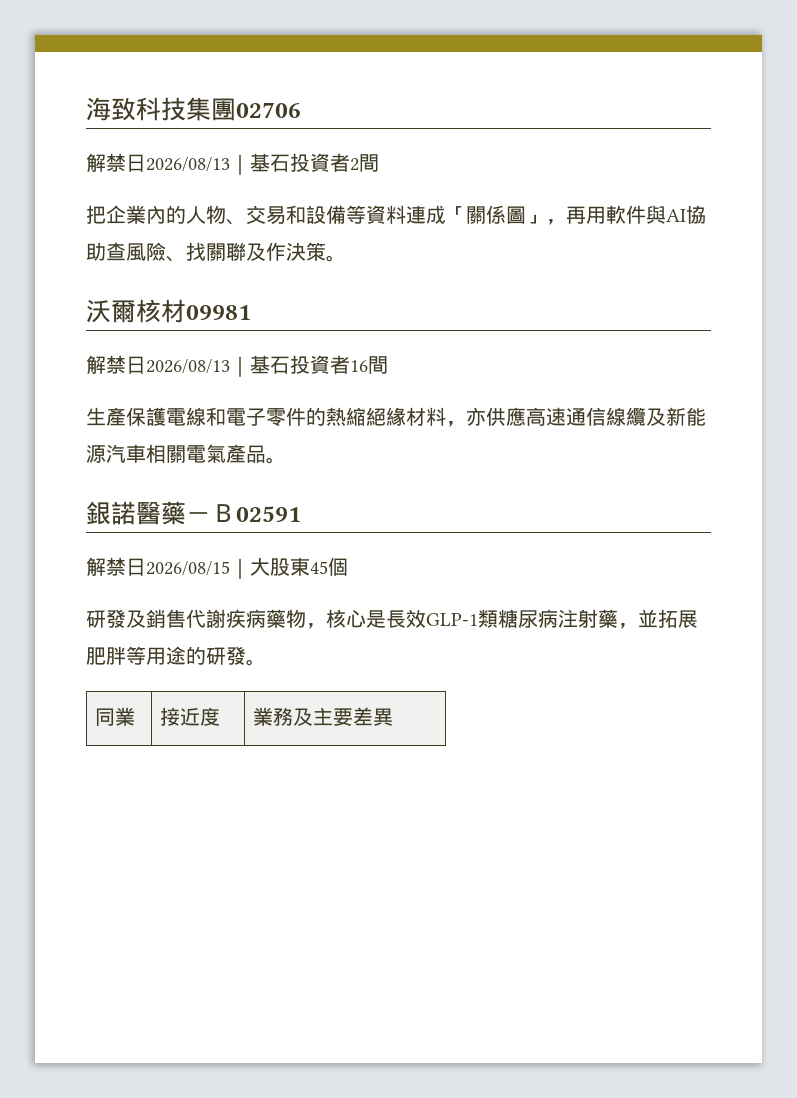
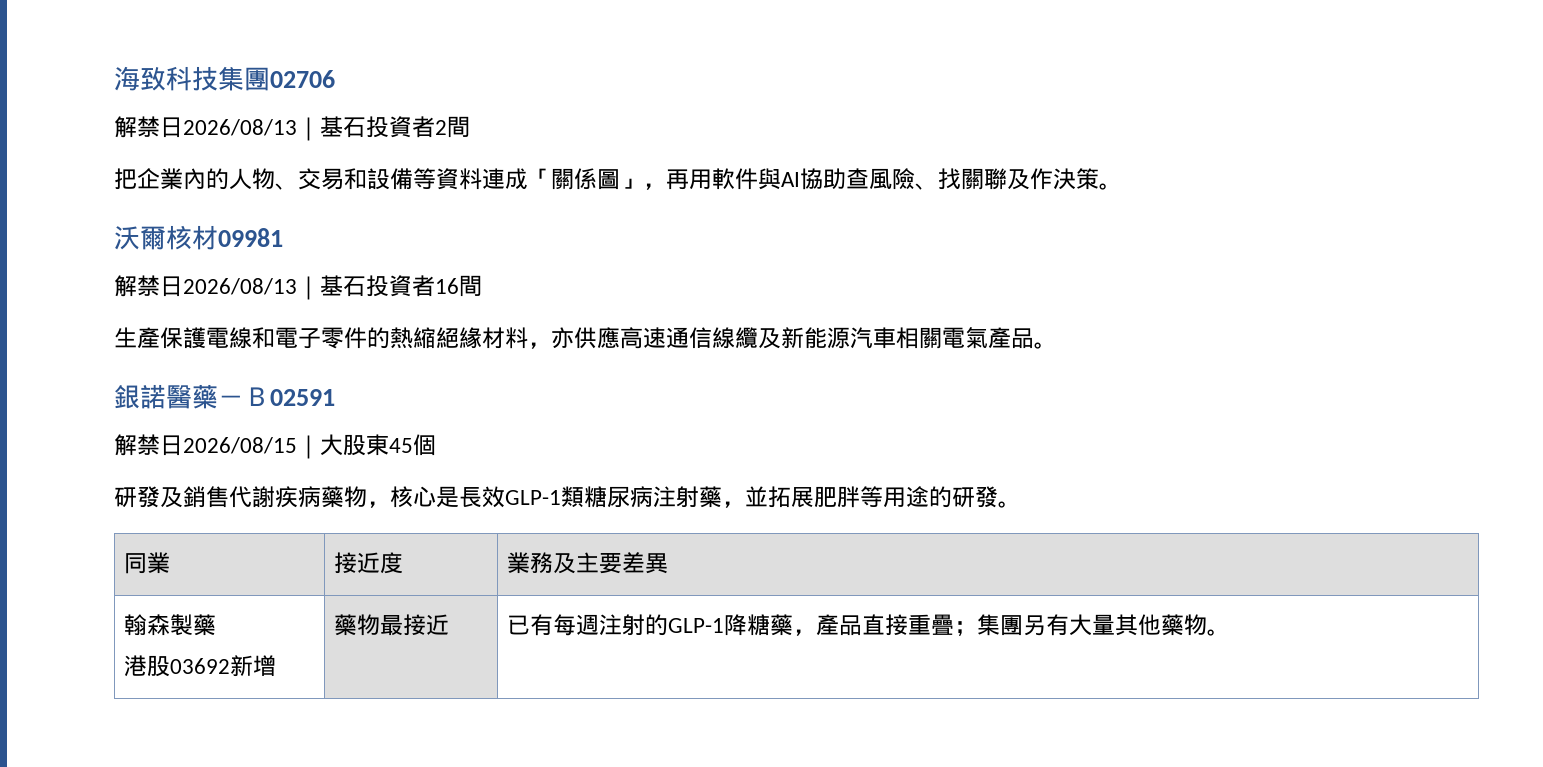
(393, 717) none -> [123,614,216,636] [123,655,276,677] [333,614,449,636] [506,614,1230,636] // 翰森製藥 // 港股03692新增 | 藥物最接近 | 已有每週注射的GLP-1降糖藥，產品直接重疊；集團另有大量其他藥物。

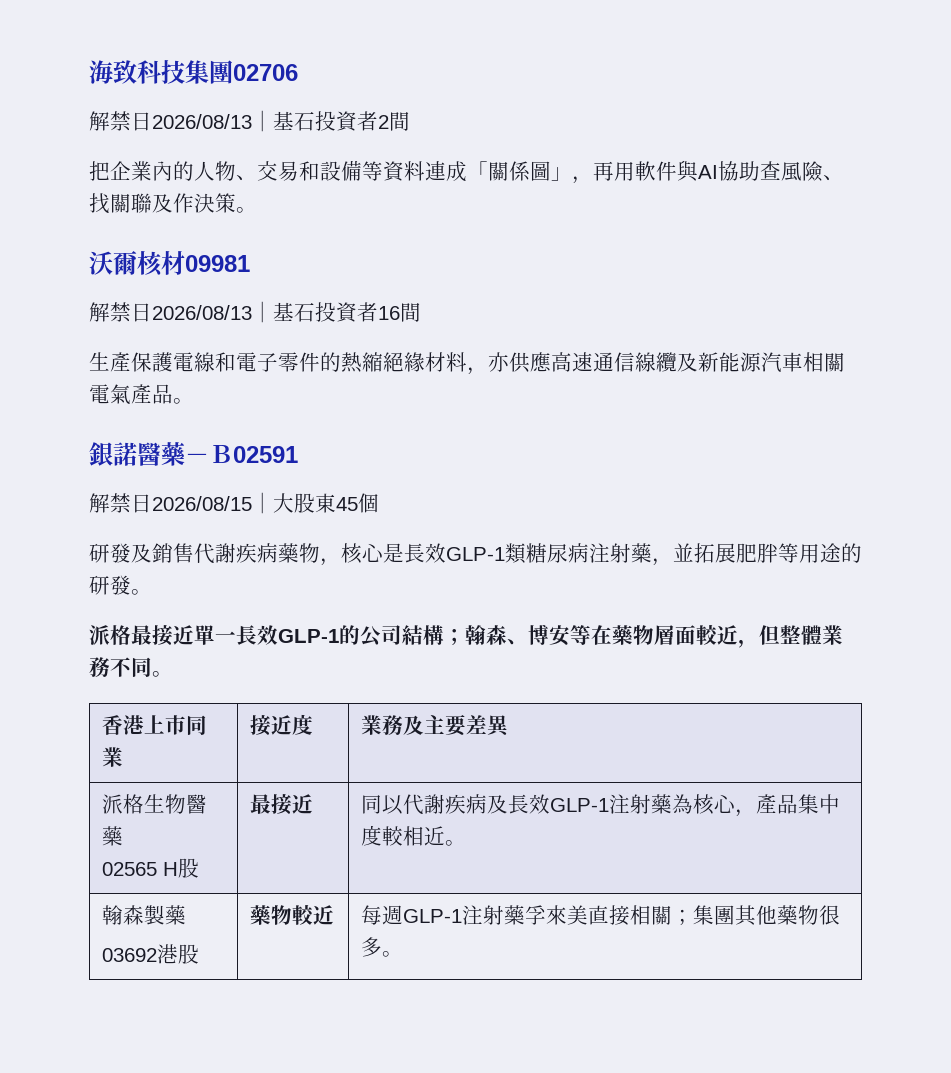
(1021, 504) // -> [89,624,843,648] [89,657,173,677] [102,715,187,735] // 派格最接近單一長效GLP-1的公司結構；翰森、博安等在藥物層面較近，但整體業務不同。 // 香港上市
(668, 563) none -> [102,794,208,814] [102,826,124,846] [102,858,200,878] [250,794,314,815] [361,794,841,817] [361,825,467,846] // 派格生物醫藥 // 02565 H股 | 最接近 | 同以代謝疾病及長效GLP-1注射藥為核心，產品集中度較相近。
(216, 625) none -> [102,948,158,962] 03692
[169,655,276,677] [333,614,449,636] [506,614,1115,636] 03692新增 | 藥物最接近 | 已有每週注射的GLP-1降糖藥，產品直接重疊；集團另有大量 -> [250,905,335,925] [361,905,736,926] | 藥物較近 | 每週GLP-1注射藥孚來美直接相關；集團
(1207, 625) none -> [819,905,841,925] [361,937,383,957] 很多

